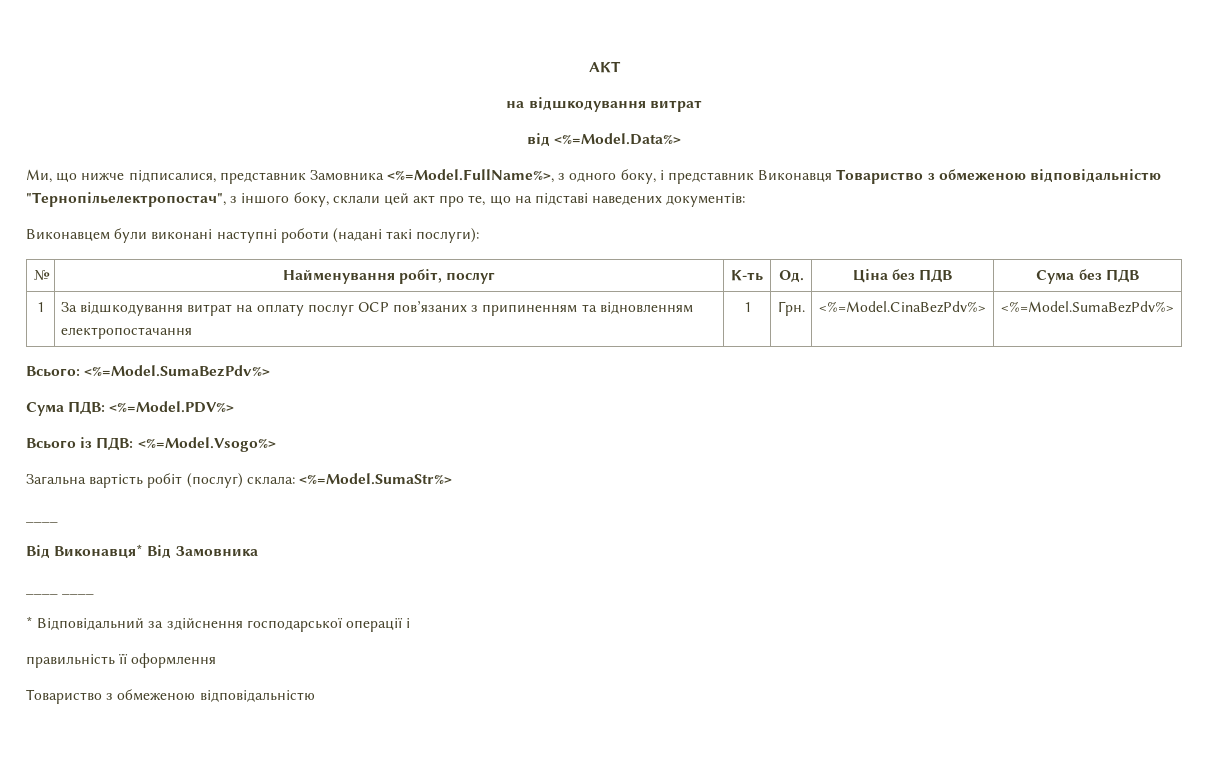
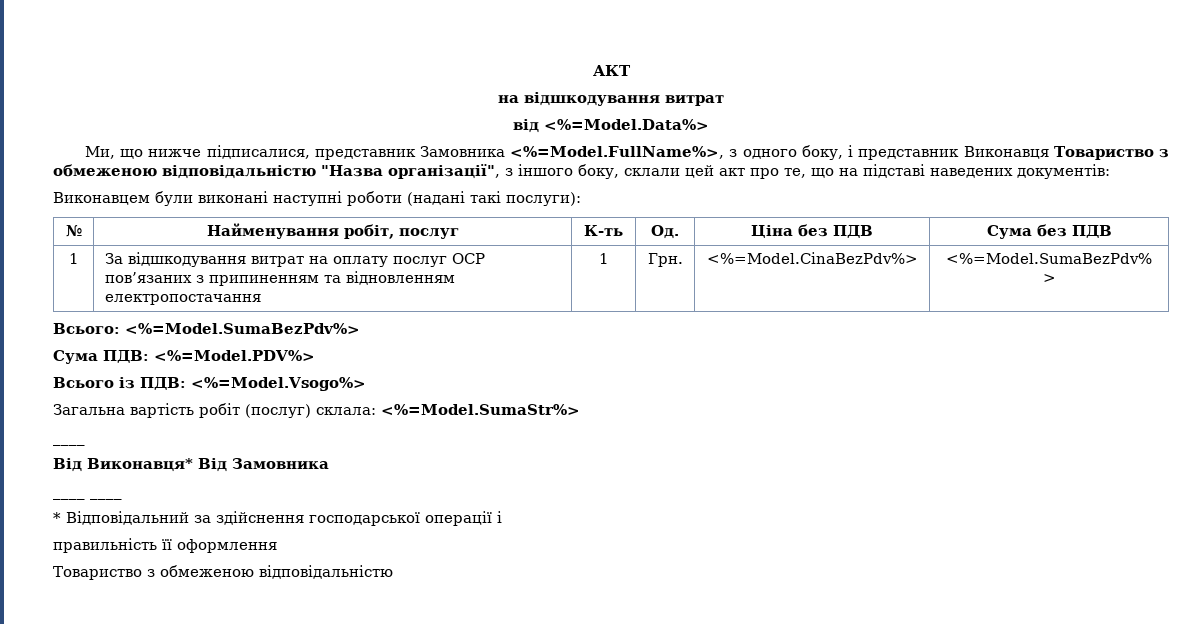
[26,192,226,207] "Тернопільелектропостач", -> [321,164,500,179] "Назва організації",

